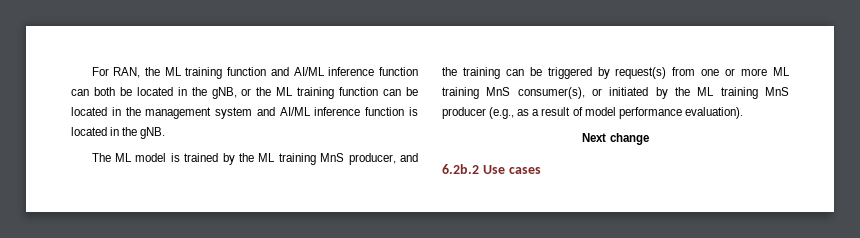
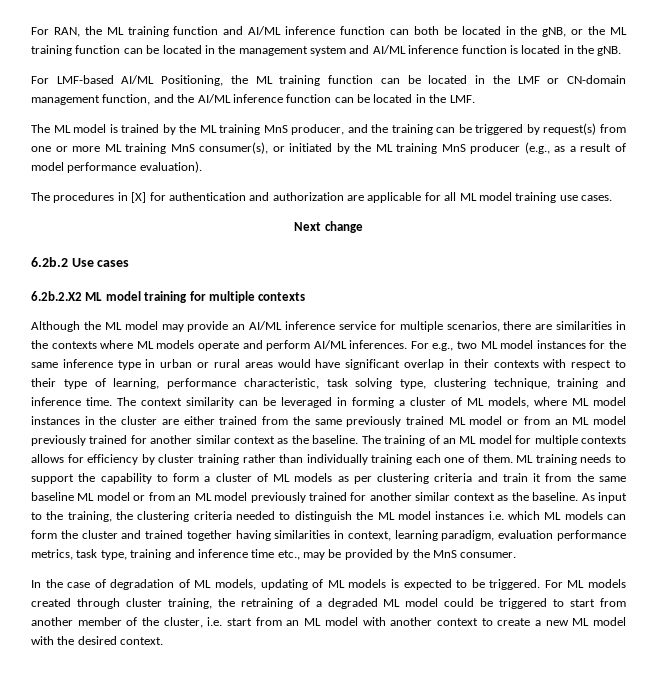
(166, 133) none -> [31,75,627,86] [31,94,475,105] // For LMF-based AI/ML Positioning, the ML training function can be located in the LMF or CN-domain management function, and the AI/ML inference function can be located in the LMF.
(743, 113) none -> [31,192,612,203] // The procedures in [X] for authentication and authorization are applicable for all ML model training use cases.
(541, 170) none -> [31,291,306,303] [31,321,626,332] [31,340,626,351] [31,359,626,370] [31,378,626,389] [31,397,626,408] [31,416,626,427] [31,435,627,446] [31,454,626,465] [31,473,626,484] [31,492,628,503] [31,511,627,522] [31,530,626,541] [31,549,517,560] [31,579,626,590] [31,598,626,609] [31,617,626,628] [31,636,164,645] // 6.2b.2.X2 ML model training for multiple contexts // Although the ML model may provide an AI/ML inference service for multiple scenarios, there are similarities in the contexts where ML models operate and perform AI/ML inferences. For e.g., two ML model instances for the same inference type in urban or rural areas would have significant overlap in their contexts with respect to their type of learning, performance characteristic, task solving type, clustering technique, training and inference time. The context similarity can be leveraged in forming a cluster of ML models, where ML model instances in the cluster are either trained from the same previously trained ML model or from an ML model previously trained for another similar context as the baseline. The training of an ML model for multiple contexts allows for efficiency by cluster training rather than individually training each one of them. ML training needs to support the capability to form a cluster of ML models as per clustering criteria and train it from the same baseline ML model or from an ML model previously trained for another similar context as the baseline. As input to the training, the clustering criteria needed to distinguish the ML model instances i.e. which ML models can form the cluster and trained together having similarities in context, learning paradigm, evaluation performance metrics, task type, training and inference time etc., may be provided by the MnS consumer. // In the case of degradation of ML models, updating of ML models is expected to be triggered. For ML models created through cluster training, the retraining of a degraded ML model could be triggered to start from another member of the cluster, i.e. start from an ML model with another context to create a new ML model with the desired context.

